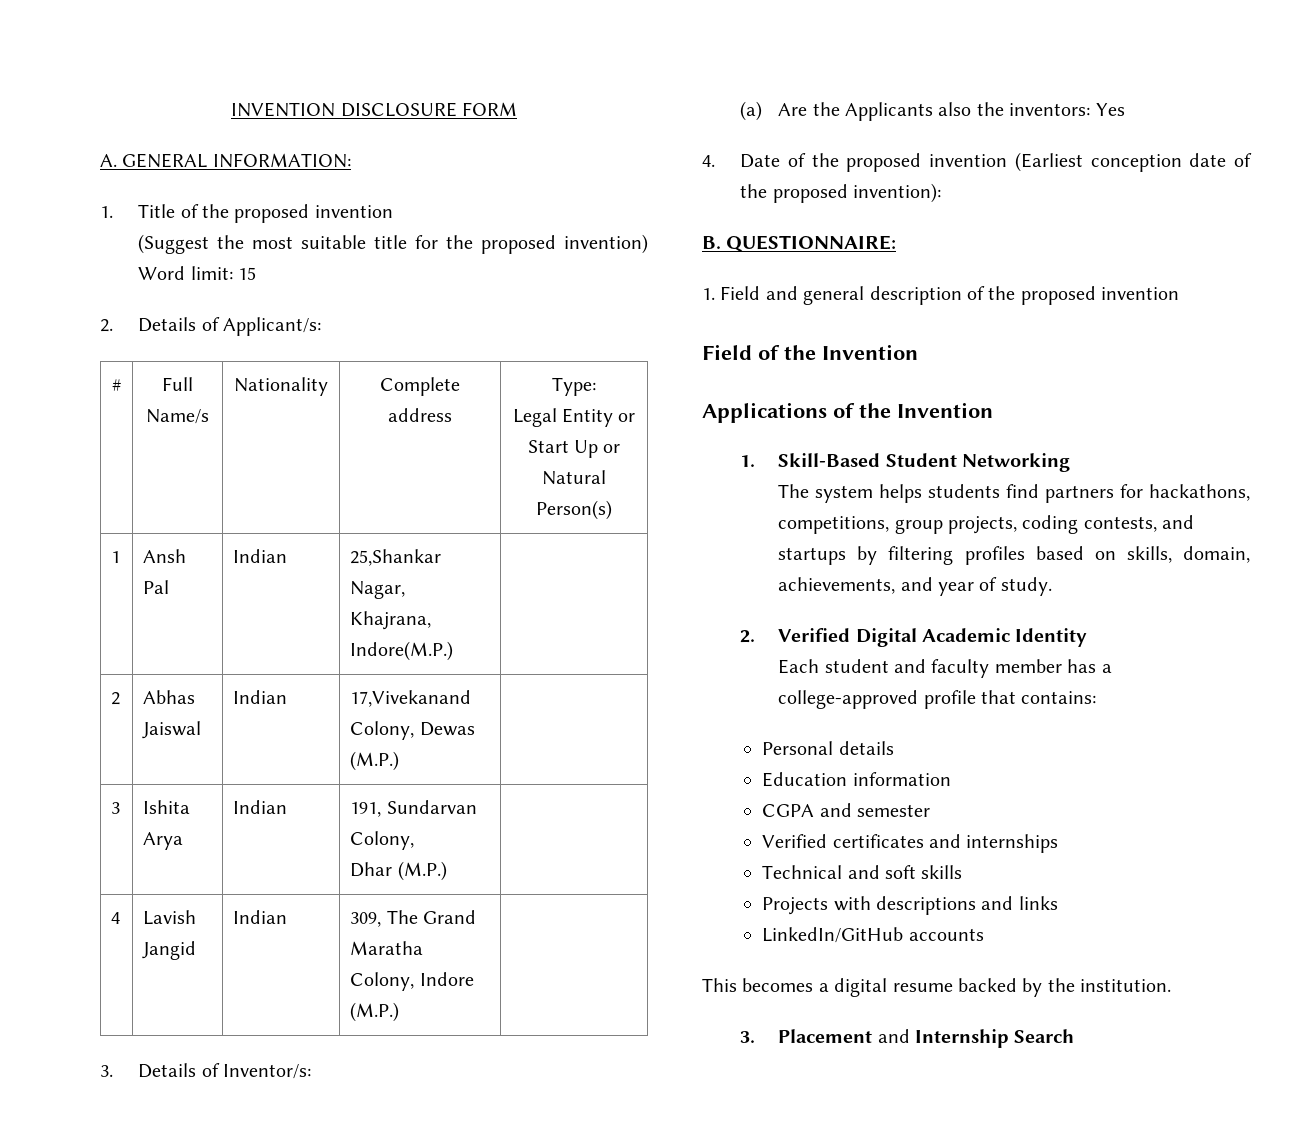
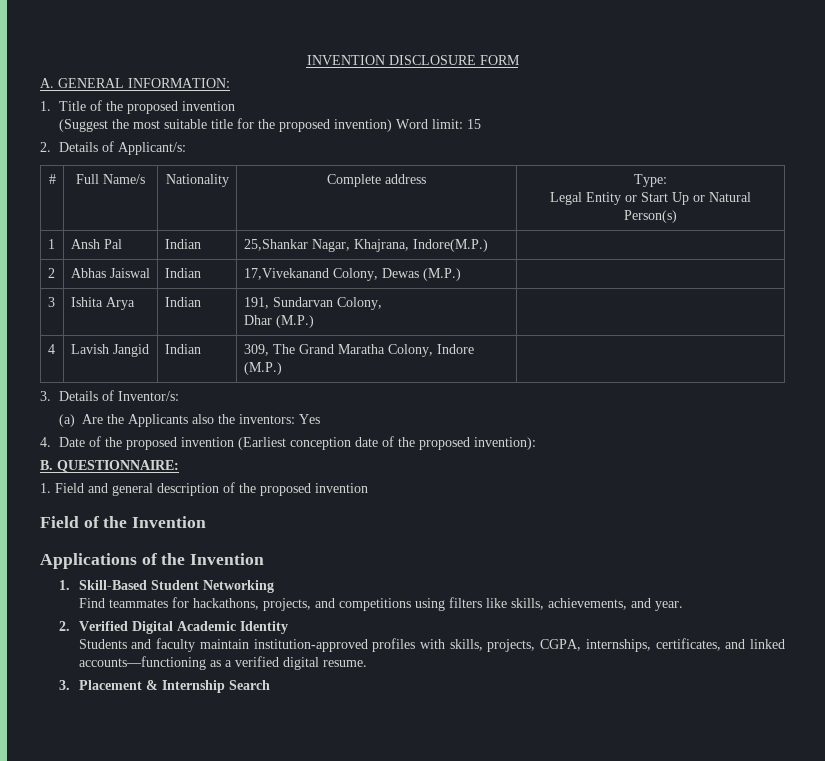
[778,484,1250,503] [778,515,1195,534] [778,546,1250,565] [778,577,1052,596] The system helps students find partners for hackathons, competitions, group projects, coding contests, and startups by filtering profiles based on skills, domain, achievements, and year of study. -> [78,597,683,611] Find teammates for hackathons, projects, and competitions using filters like skills, achievements, and year.
[778,659,1112,678] [778,690,1097,709] [762,741,894,755] [762,772,951,787] [762,803,930,817] [762,834,1059,853] [762,865,963,879] [762,896,1058,915] [762,927,984,943] [702,978,1172,997] Each student and faculty member has a college-approved profile that contains: // Personal details // Education information // CGPA and semester // Verified certificates and internships // Technical and soft skills // Projects with descriptions and links // LinkedIn/GitHub accounts // This becomes a digital resume backed by the institution. -> [78,638,786,652] [78,656,367,670] Students and faculty maintain institution-approved profiles with skills, projects, CGPA, internships, certificates, and linked accounts—functioning as a verified digital resume.
[877,1029,910,1043] and -> [145,680,158,690] &

